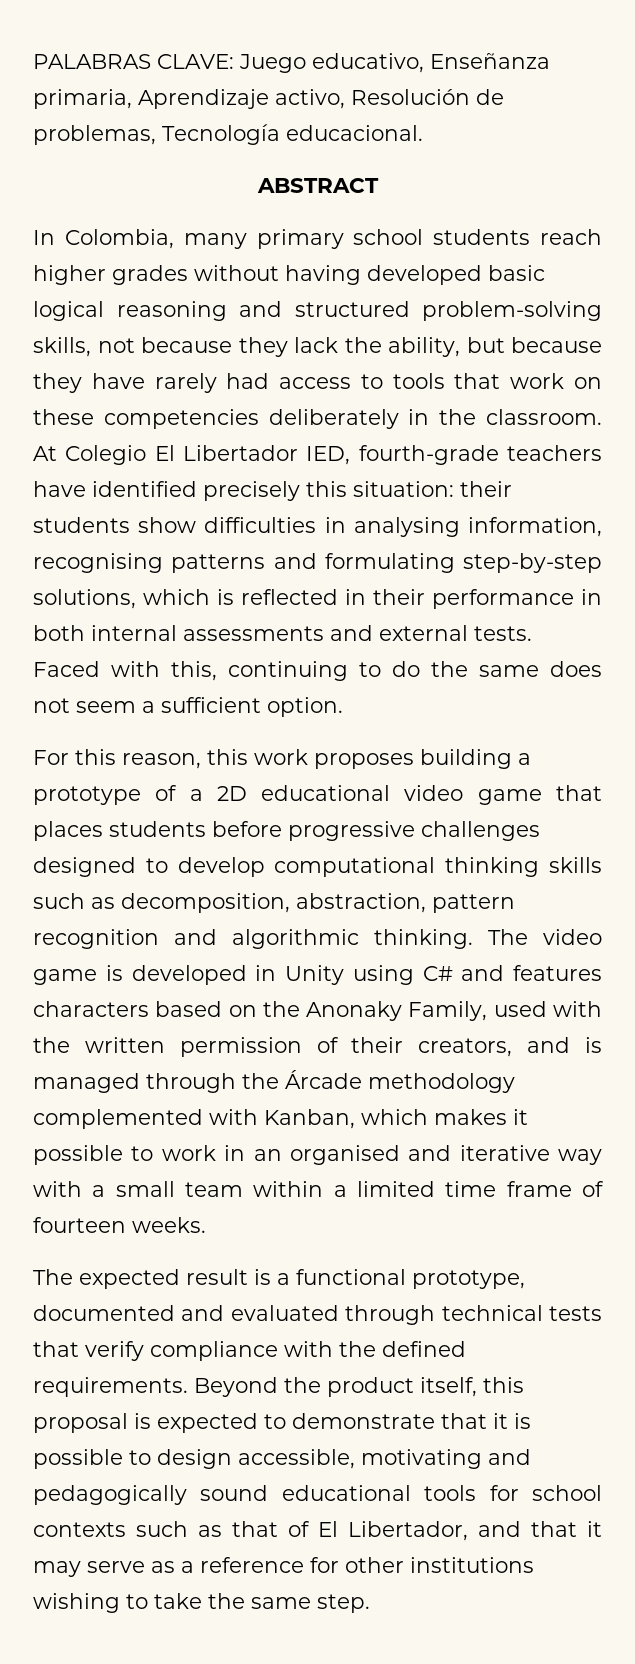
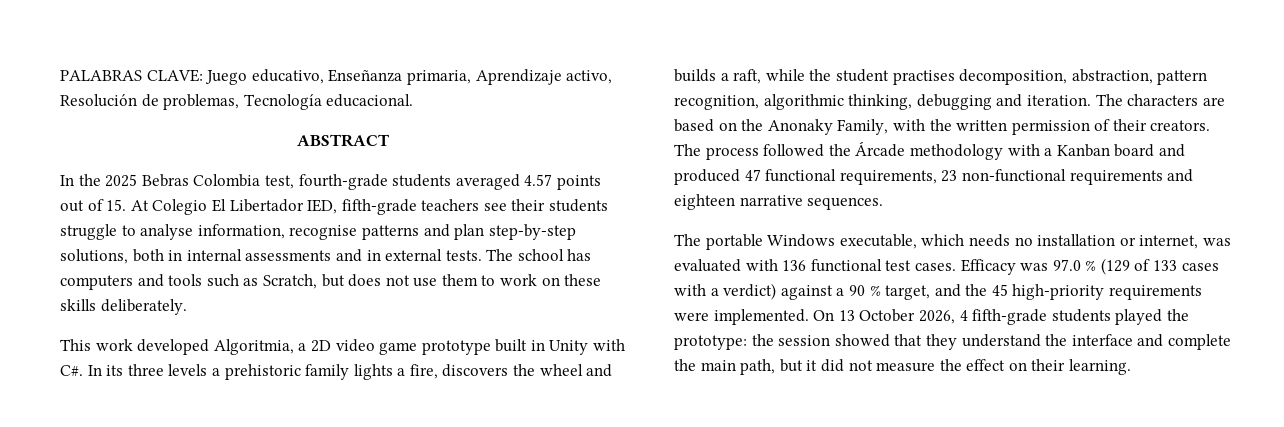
[64,229,602,249] [33,265,545,285] [33,301,602,321] [33,337,602,357] [33,373,602,393] [33,409,602,429] Colombia, many primary school students reach higher grades without having developed basic logical reasoning and structured problem-solving skills, not because they lack the ability, but because they have rarely had access to tools that work on these competencies deliberately in the classroom. -> [78,174,601,190] [60,199,127,212] the 2025 Bebras Colombia test, fourth-grade students averaged 4.57 points out of 15.
[358,445,602,465] [33,481,512,501] [33,517,602,537] [33,553,163,573] fourth-grade teachers have identified precisely this situation: their students show difficulties in analysing information, recognising -> [341,199,609,215] [60,224,358,240] fifth-grade teachers see their students struggle to analyse information, recognise
[324,553,455,573] formulating -> [454,224,485,240] plan
[143,589,602,609] [33,625,85,641] which is reflected in their performance in both -> [132,249,183,262] both in
(373, 633) none -> [366,250,381,261] in
[33,661,602,681] [33,697,343,717] [33,749,531,769] [33,785,178,805] Faced with this, continuing to do the same does not seem a sufficient option. // For this reason, this work proposes building a prototype of -> [486,249,592,261] [60,274,602,290] [60,299,187,315] [60,339,294,355] The school has computers and tools such as Scratch, but does not use them to work on these skills deliberately. // This work developed Algoritmia,
[261,785,602,805] [33,821,540,841] [33,857,602,877] [33,893,515,913] [33,929,602,949] [33,965,602,985] [33,1001,149,1017] educational video game that places students before progressive challenges designed to develop computational thinking skills such as decomposition, abstraction, pattern recognition and algorithmic thinking. The video game is developed in Unity using C# and features characters -> [335,339,626,355] [60,364,613,380] [674,69,1208,85] [674,94,1225,110] video game prototype built in Unity with C#. In its three levels a prehistoric family lights a fire, discovers the wheel and builds a raft, while the student practises decomposition, abstraction, pattern recognition, algorithmic thinking, debugging and iteration. The characters are
[493,1001,547,1017] used -> (889, 127) none
[418,1037,602,1057] [33,1070,515,1093] [33,1109,528,1129] [33,1145,602,1165] [33,1181,604,1197] [33,1217,206,1233] [33,1269,525,1289] [33,1305,602,1325] [33,1341,466,1361] [33,1377,524,1397] [33,1413,531,1433] [33,1449,531,1469] [33,1485,602,1505] [33,1521,602,1541] [33,1557,534,1577] [33,1593,370,1613] creators, and is managed through the Árcade methodology complemented with Kanban, which makes it possible to work in an organised and iterative way with a small team within a limited time frame of fourteen weeks. // The expected result is a functional prototype, documented and evaluated through technical tests that verify compliance with the defined requirements. Beyond the product itself, this proposal is expected to demonstrate that it is possible to design accessible, motivating and pedagogically sound educational tools for school contexts such as that of El Libertador, and that it may serve as a reference for other institutions wishing to take the same step. -> [1150,120,1211,131] [674,141,1185,160] [674,169,1194,185] [674,194,884,210] [674,234,1231,250] [674,258,1219,275] [674,283,1203,300] [674,309,1189,325] [674,334,1231,350] [674,359,1132,375] creators. The process followed the Árcade methodology with a Kanban board and produced 47 functional requirements, 23 non-functional requirements and eighteen narrative sequences. // The portable Windows executable, which needs no installation or internet, was evaluated with 136 functional test cases. Efficacy was 97.0 % (129 of 133 cases with a verdict) against a 90 % target, and the 45 high-priority requirements were implemented. On 13 October 2026, 4 fifth-grade students played the prototype: the session showed that they understand the interface and complete the main path, but it did not measure the effect on their learning.

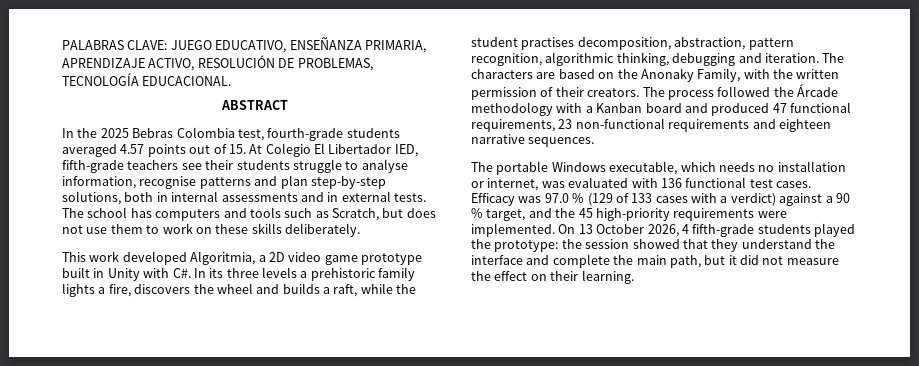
[205,69,613,85] [60,94,414,110] Juego educativo, Enseñanza primaria, Aprendizaje activo, Resolución de problemas, Tecnología educacional. -> [170,37,426,53] [62,55,373,71] [62,73,232,86] JUEGO EDUCATIVO, ENSEÑANZA PRIMARIA, APRENDIZAJE ACTIVO, RESOLUCIÓN DE PROBLEMAS, TECNOLOGÍA EDUCACIONAL.

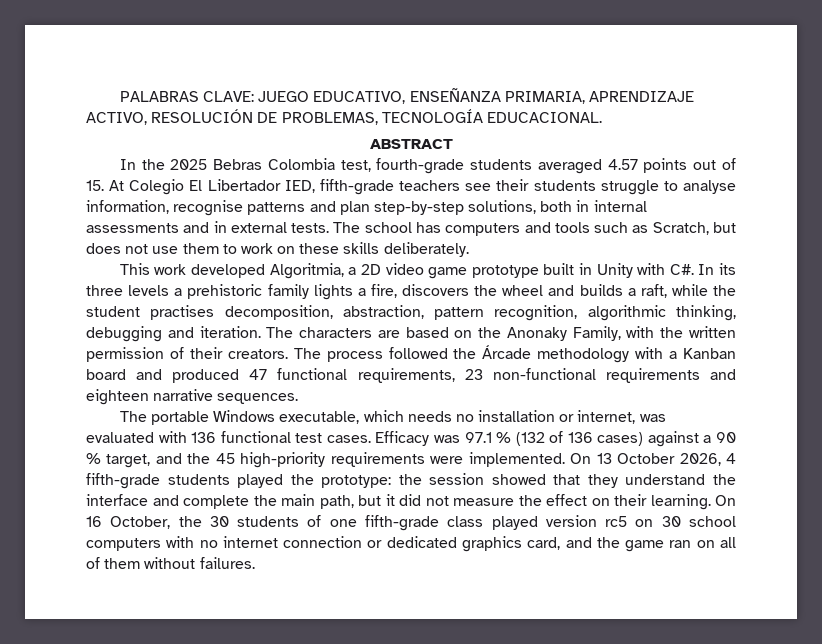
[544,193,776,206] 97.0 % (129 of 133 cases with a verdict) -> [464,431,644,446] 97.1 % (132 of 136 cases)
(634, 277) none -> [715,495,736,506] [86,515,737,531] [86,536,737,552] [86,557,255,569] On 16 October, the 30 students of one fifth-grade class played version rc5 on 30 school computers with no internet connection or dedicated graphics card, and the game ran on all of them without failures.

